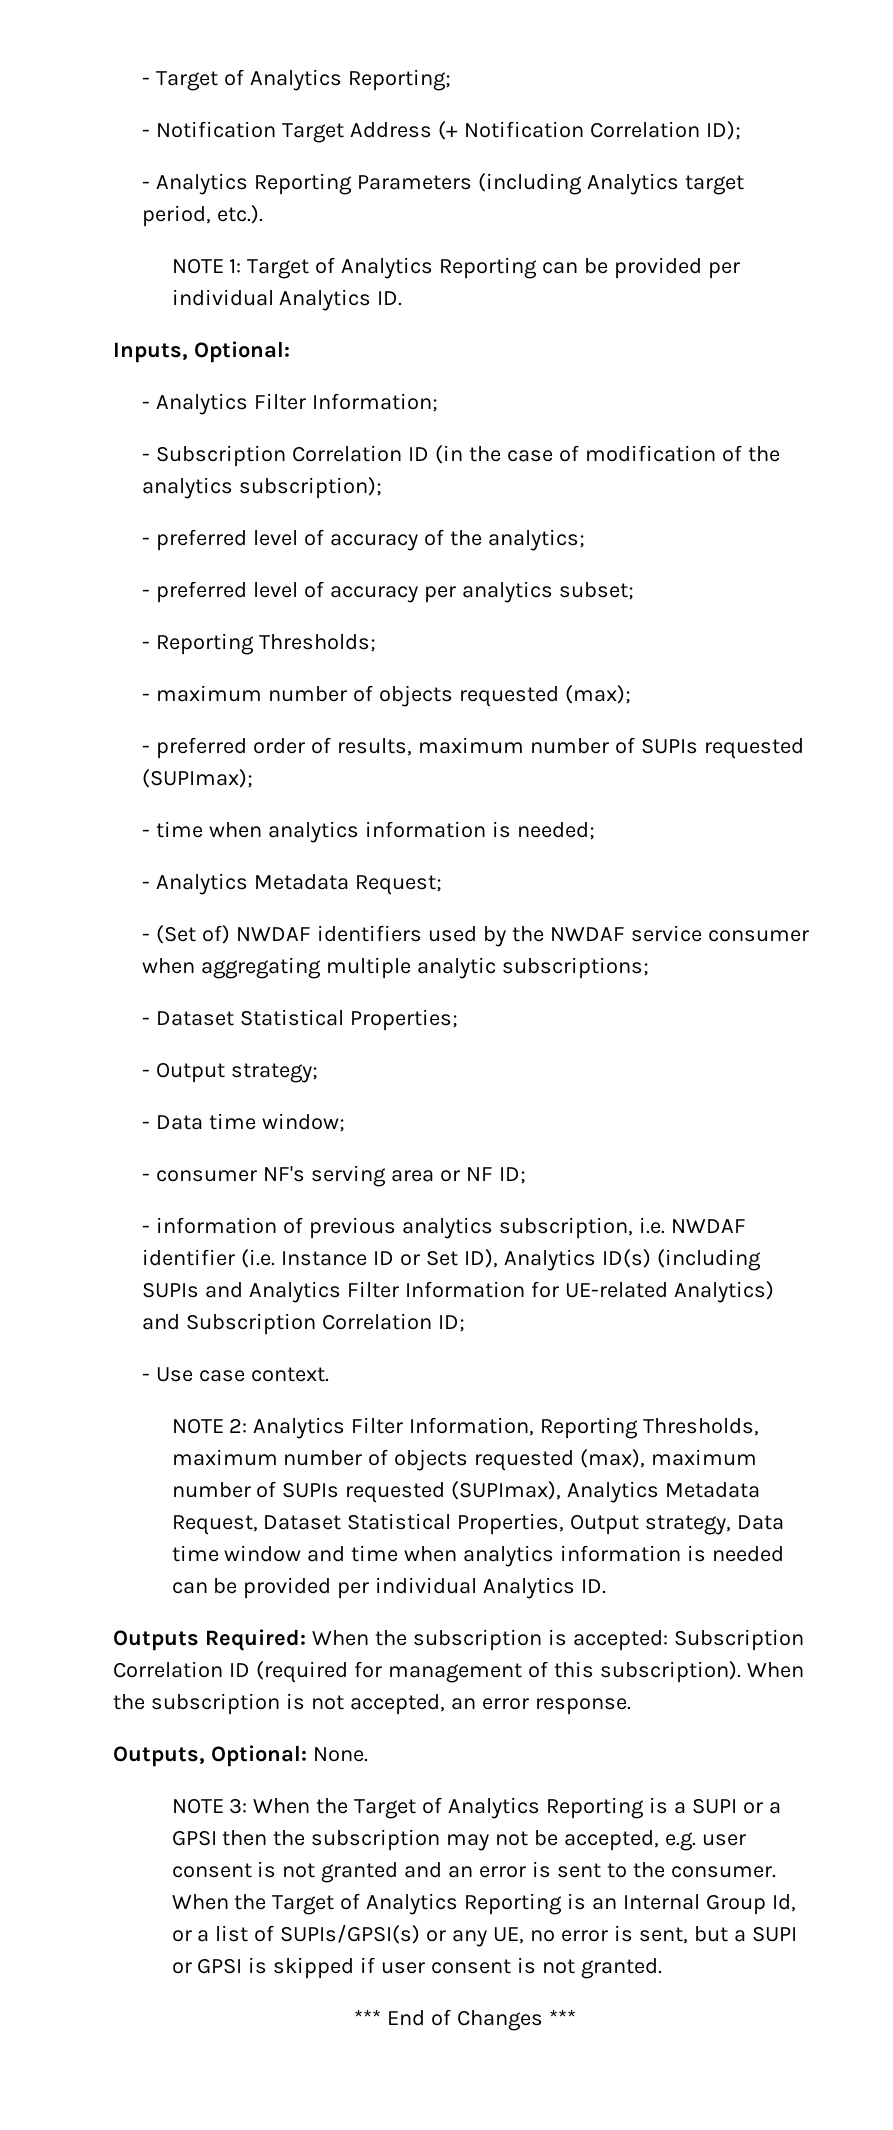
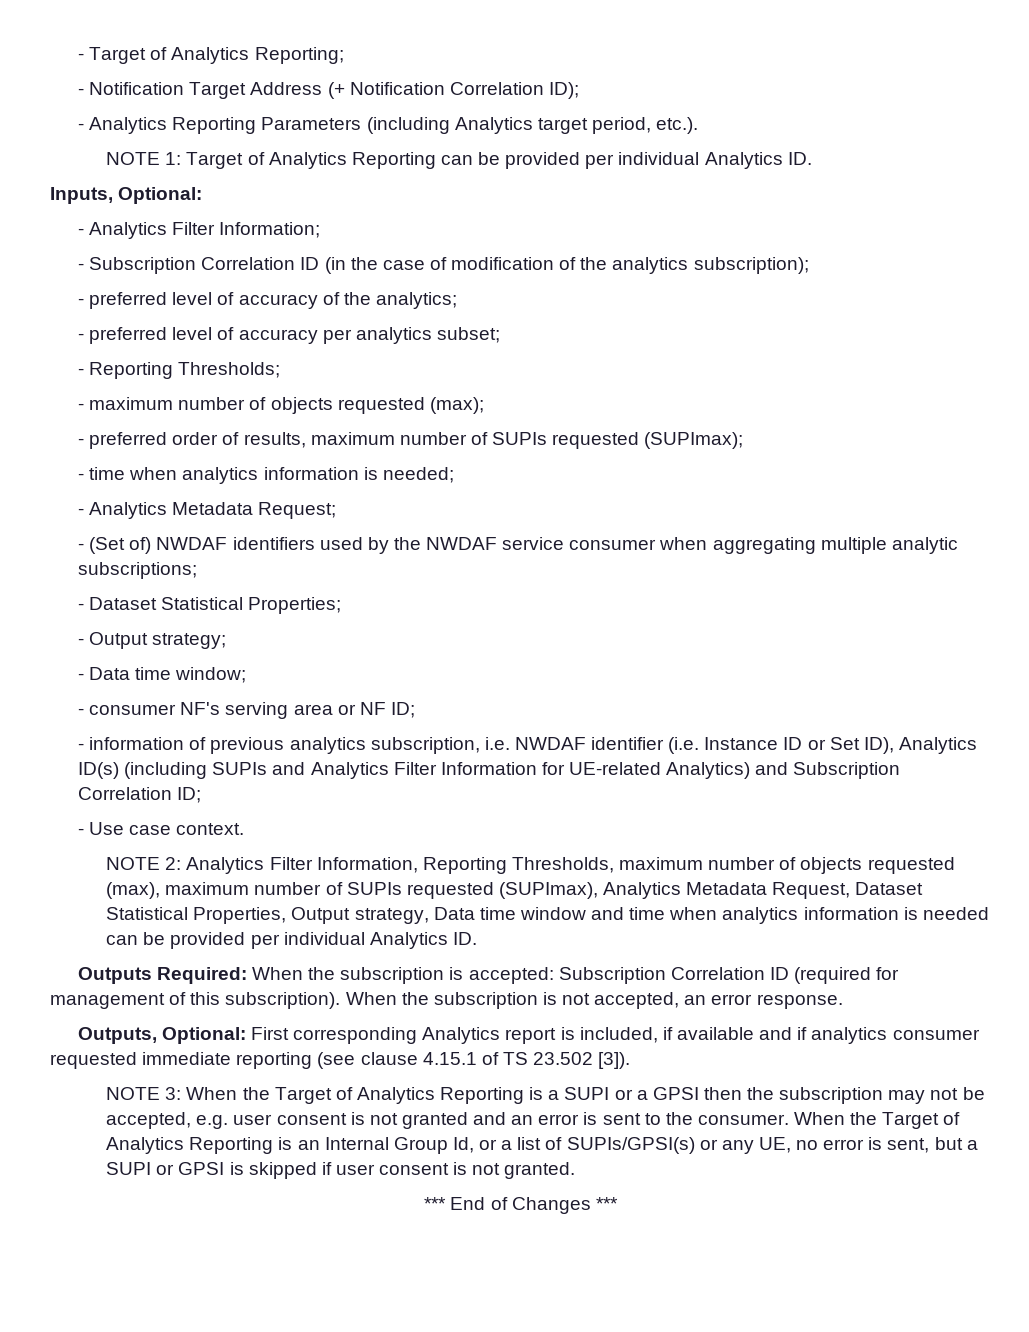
[312,1747,368,1762] None. -> [251,1027,980,1044] [50,1052,631,1069] First corresponding Analytics report is included, if available and if analytics consumer requested immediate reporting (see clause 4.15.1 of TS 23.502 [3]).

